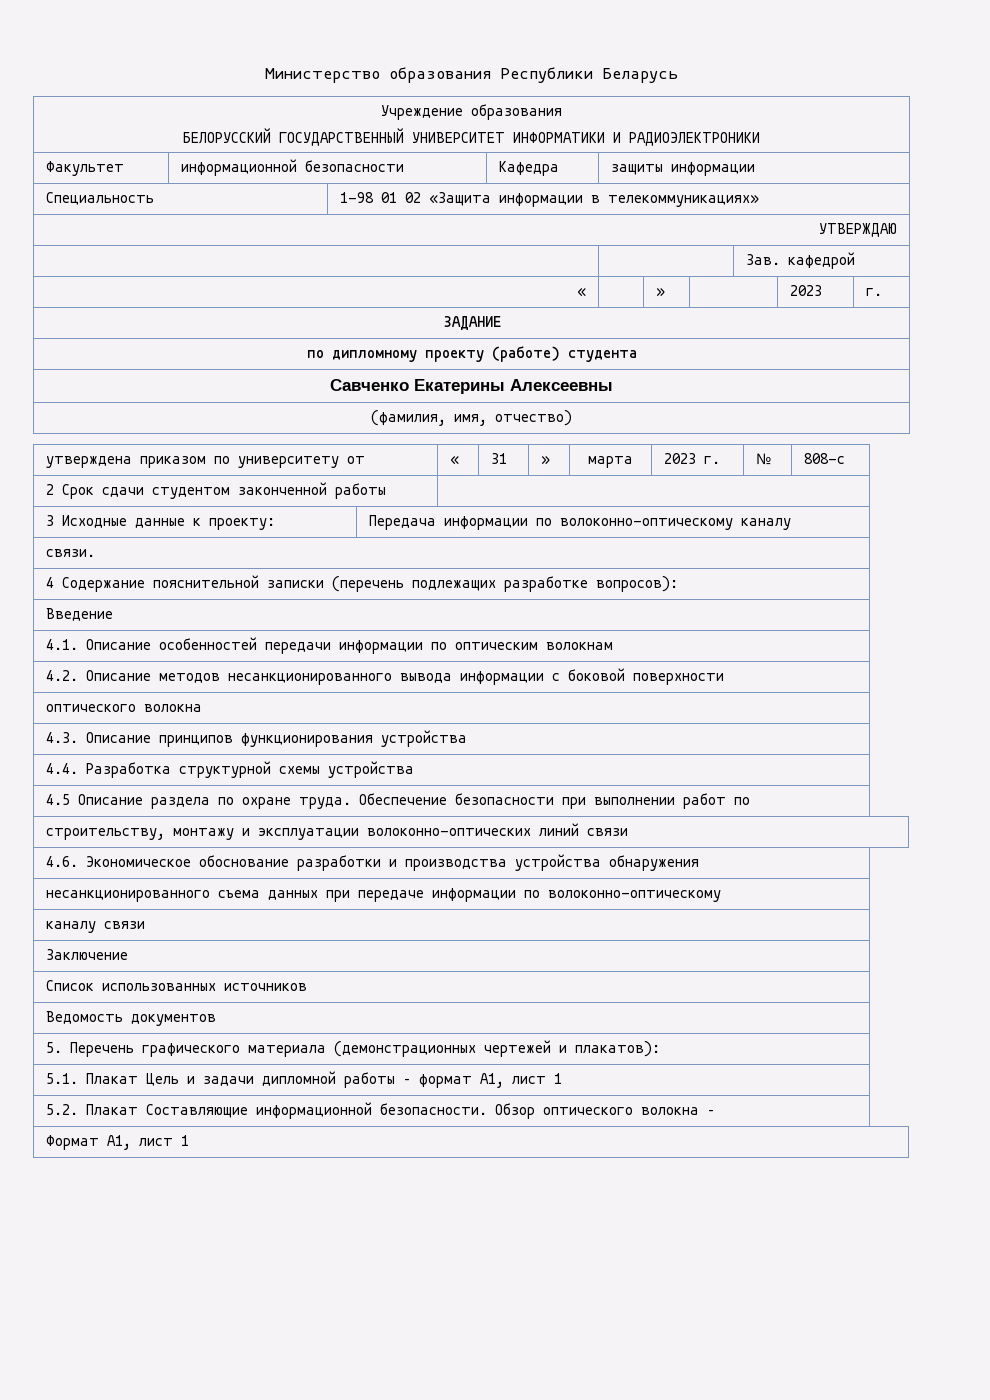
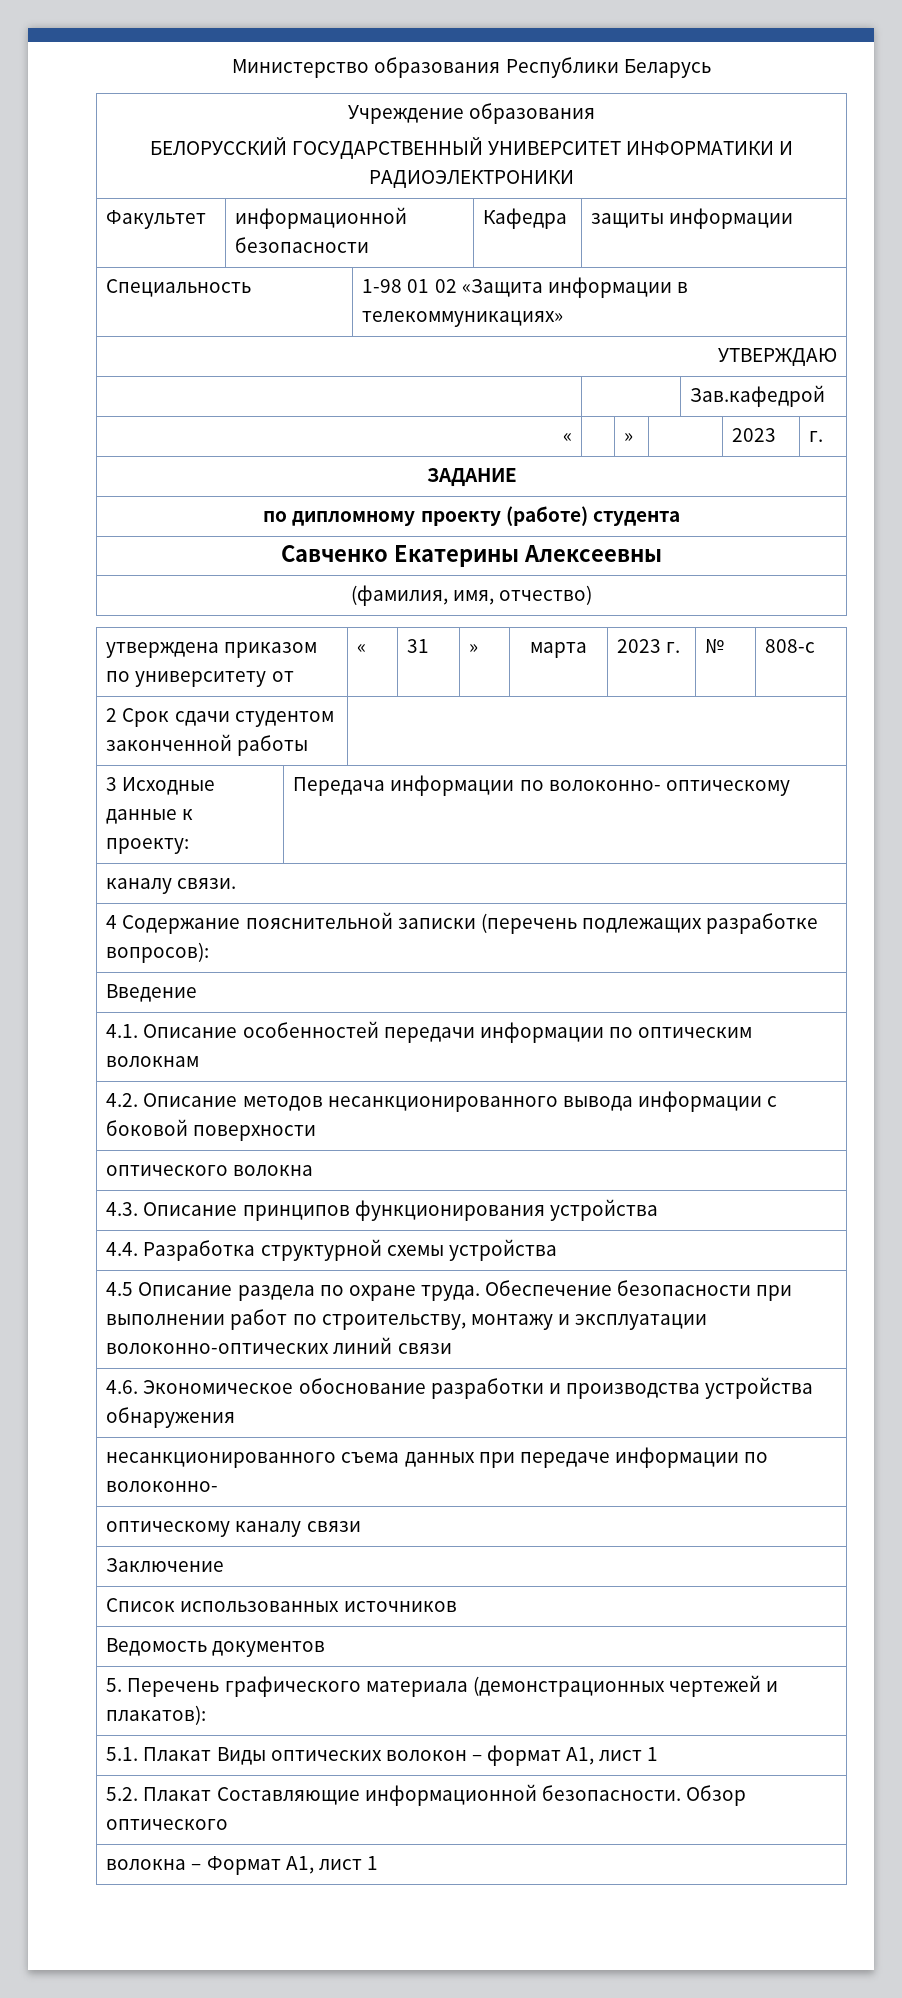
[745,252,855,269] Зав. кафедрой -> [690,385,826,407] Зав.кафедрой
[559,518,791,530] волоконно-оптическому каналу // -> [548,780,790,796] [106,878,173,894] волоконно- оптическому // каналу
(750, 801) // -> (317, 1319) none
[547,890,721,902] волоконно-оптическому // -> [106,1481,219,1492] [106,1521,231,1537] волоконно- // оптическому
[145,1071,395,1088] Цель и задачи дипломной работы -> [216,1747,467,1765] Виды оптических волокон
(633, 1111) none -> (229, 1824) //
(715, 1112) // -> (202, 1867) none

